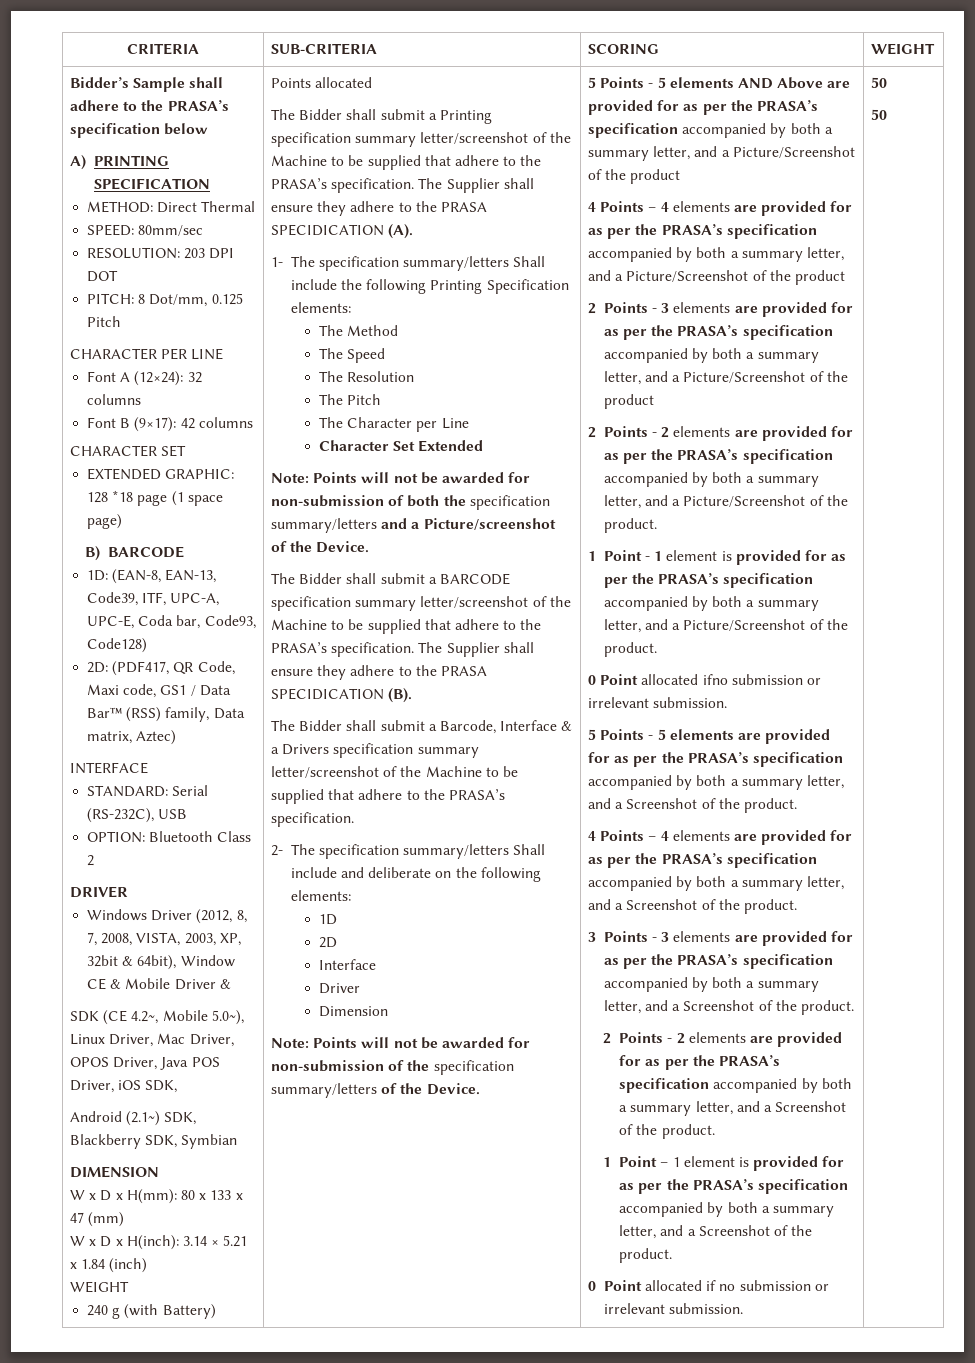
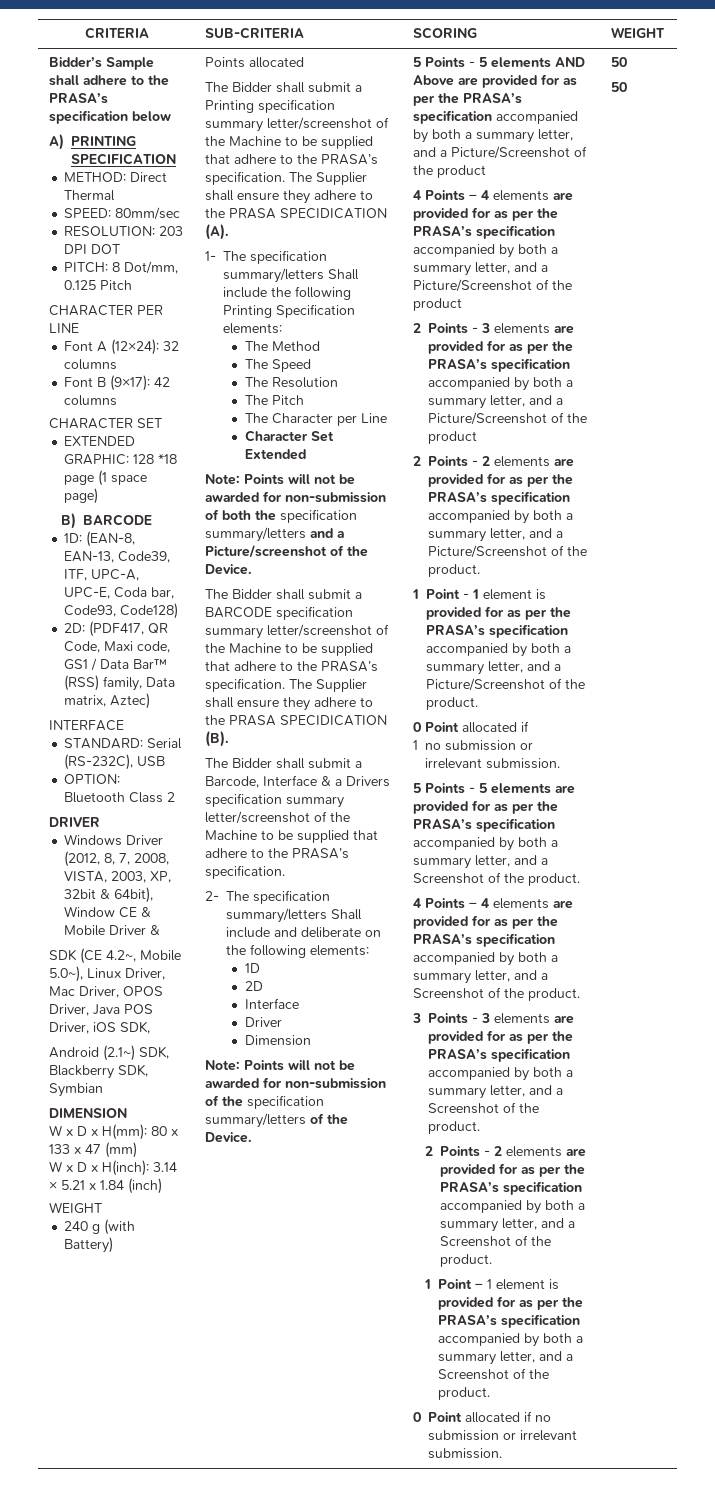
[702,674,728,685] ifno -> [520,721,529,732] [412,740,441,750] if // 1 no

